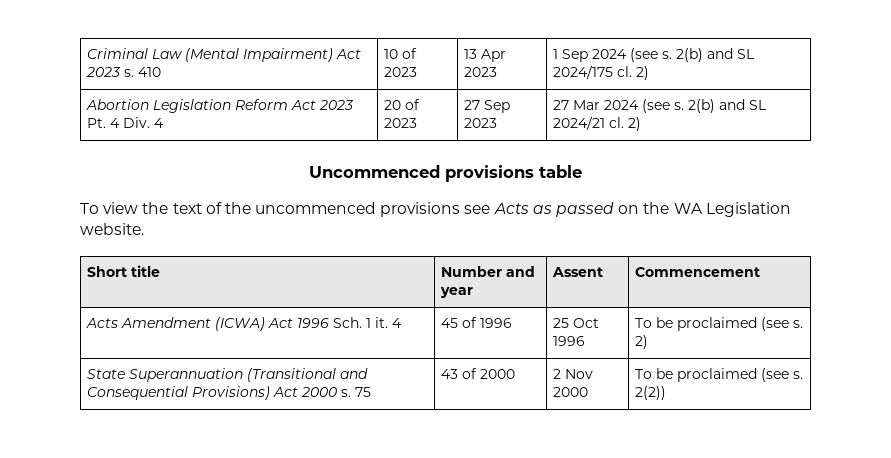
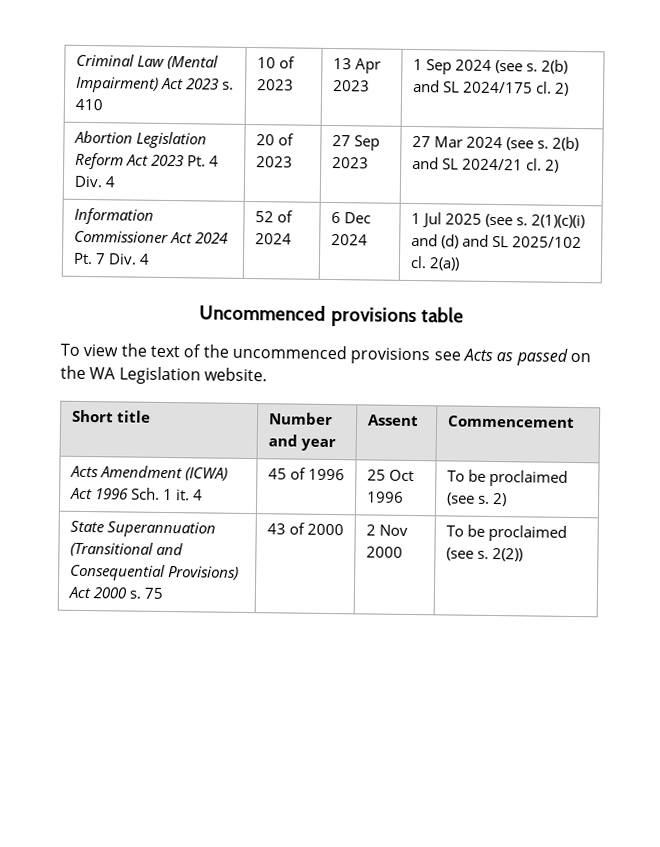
(642, 124) none -> [73,207,154,225] [73,230,229,244] [72,252,150,265] [254,210,293,223] [254,233,292,245] [330,211,371,224] [330,233,368,246] [410,212,585,229] [410,233,582,249] [409,255,460,271] // Information Commissioner Act 2024 Pt. 7 Div. 4 | 52 of 2024 | 6 Dec 2024 | 1 Jul 2025 (see s. 2(1)(c)(i) and (d) and SL 2025/102 cl. 2(a))

